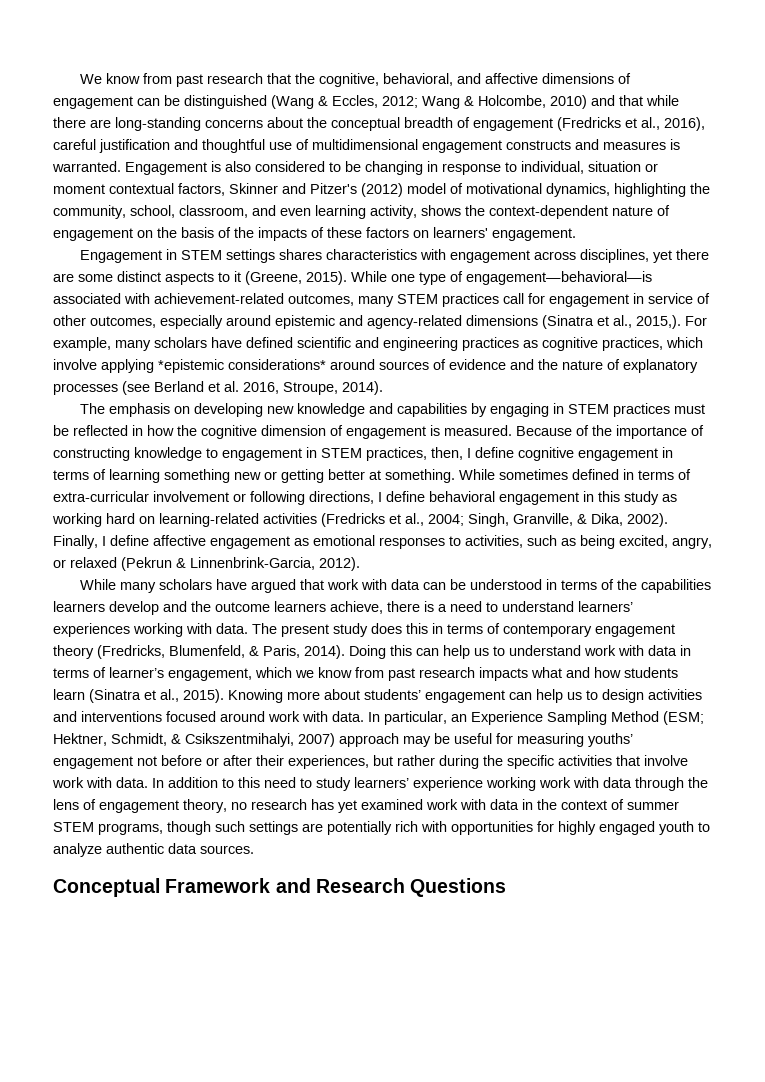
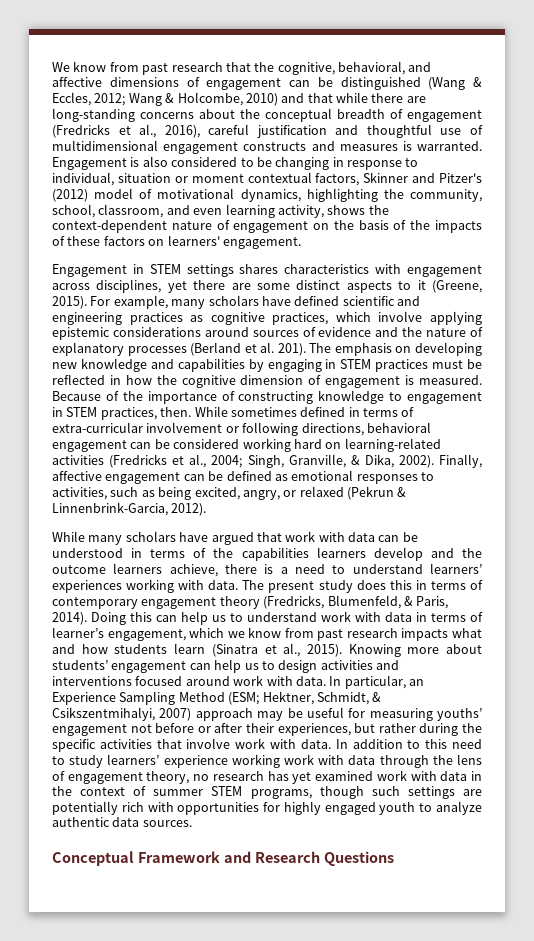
[351,271,652,285] [53,293,710,307] [53,315,681,329] While one type of engagement—behavioral—is associated with achievement-related outcomes, many STEM practices call for engagement in service of other outcomes, especially around epistemic and agency-related dimensions (Sinatra et al., 2015,). -> (87, 302) none
[158,359,326,373] *epistemic considerations* -> [52,327,201,340] epistemic considerations
[122,381,383,395] (see Berland et al. 2016, Stroupe, 2014). // -> [190,342,306,356] (Berland et al. 201).
[431,447,673,461] [53,469,455,483] then, I define cognitive engagement in terms of learning something new or getting better at something. -> [160,407,192,417] then.
[378,491,677,505] I define behavioral engagement in this study as -> [366,422,431,433] [52,439,240,452] behavioral engagement can be considered
[102,535,290,549] I define affective engagement -> [52,471,272,484] affective engagement can be defined

